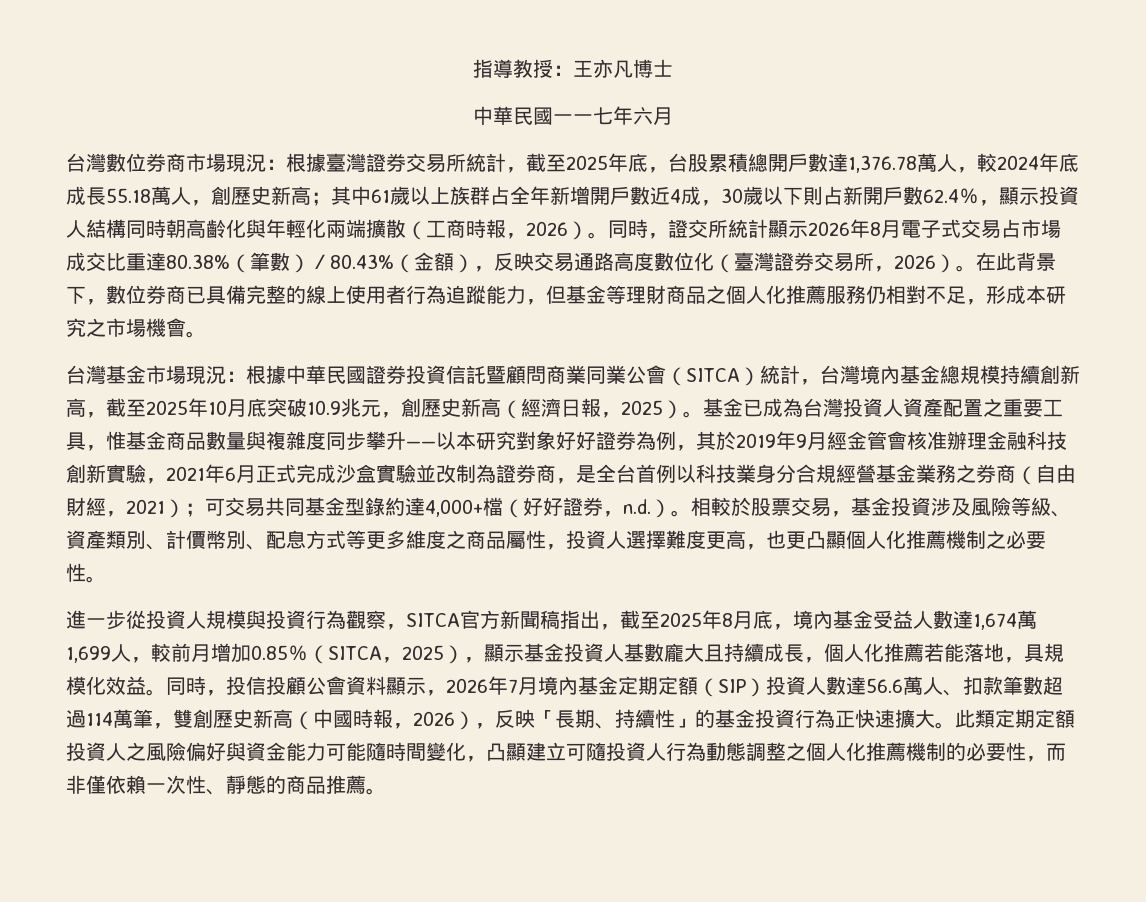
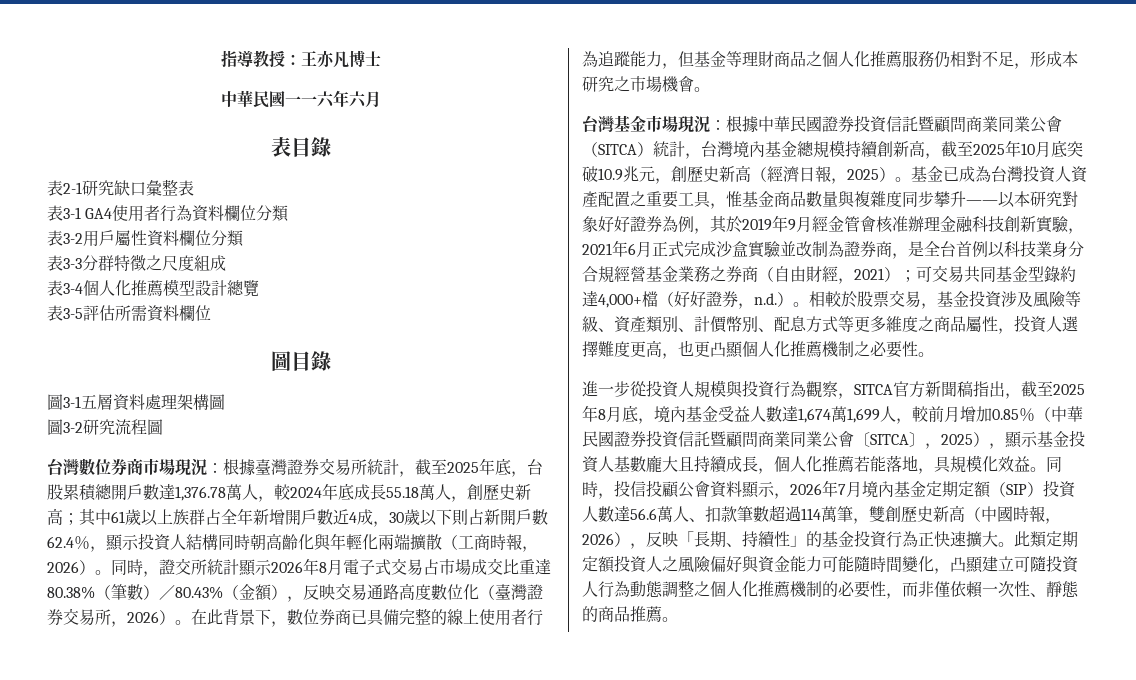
[593,107,613,125] 七 -> [316,91,335,108] 六
(673, 116) none -> [270,137,331,157] [47,179,194,196] [47,205,290,222] [47,230,244,247] [47,254,226,272] [47,279,259,297] [47,305,211,322] [270,351,331,371] [47,394,225,411] [47,419,163,435] // 表目錄 // 表2-1研究缺口彙整表 // 表3-1 GA4使用者行為資料欄位分類 // 表3-2用戶屬性資料欄位分類 // 表3-3分群特徵之尺度組成 // 表3-4個人化推薦模型設計總覽 // 表3-5評估所需資料欄位 // 圖目錄 // 圖3-1五層資料處理架構圖 // 圖3-2研究流程圖
[328,646,382,660] SITCA -> [1051,406,1083,422] [582,430,925,448] 中華民國證券投資信託暨顧問商業同業公會〔SITCA〕

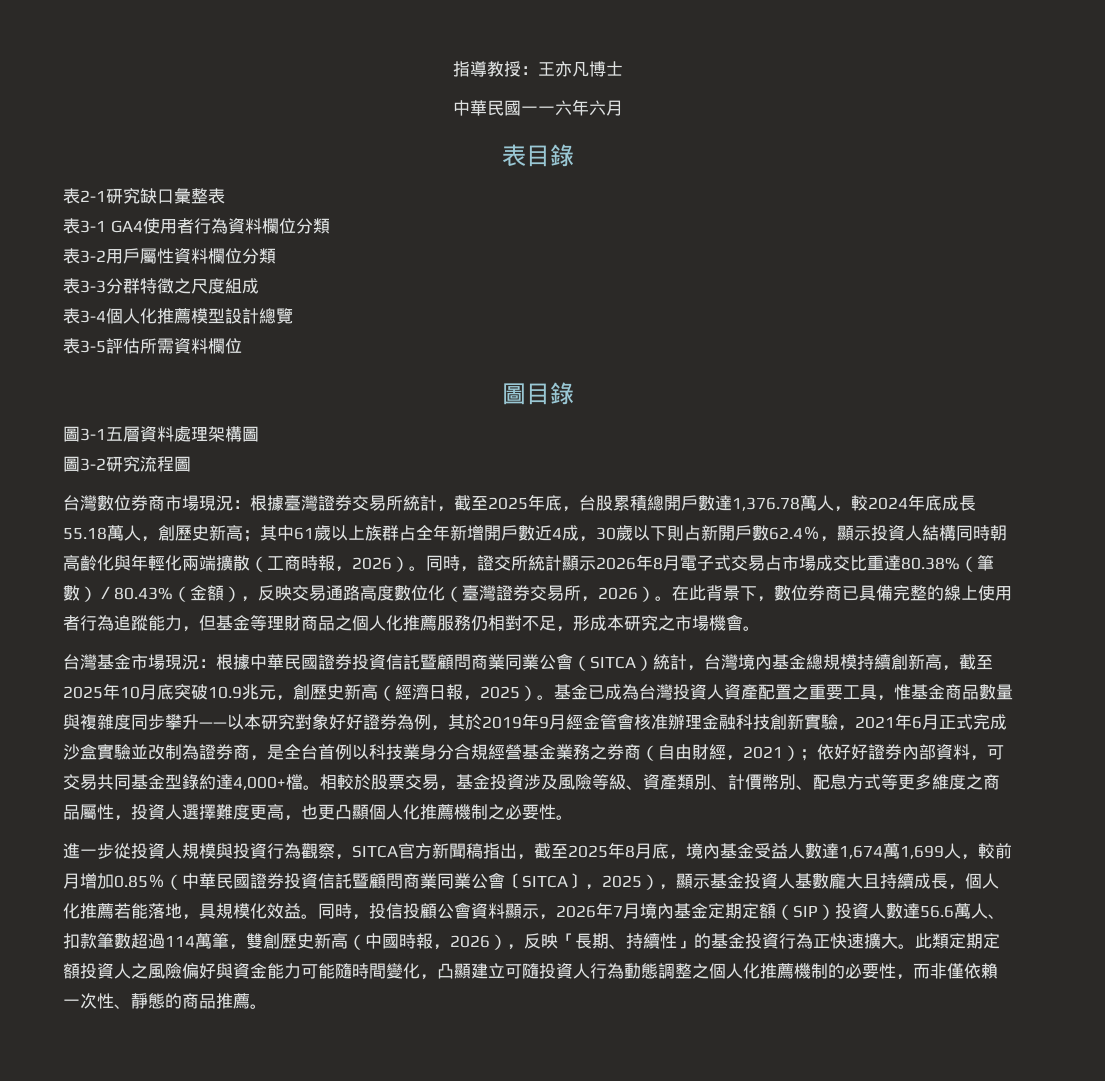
(916, 276) none -> [817,744,987,761] 依好好證券內部資料，
[658,291,793,309] （好好證券，n.d.） -> (303, 782) none

